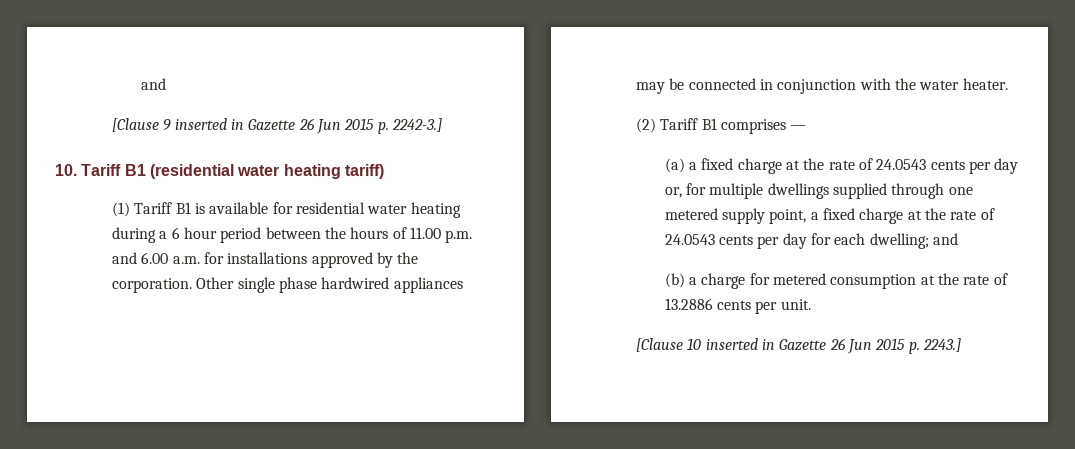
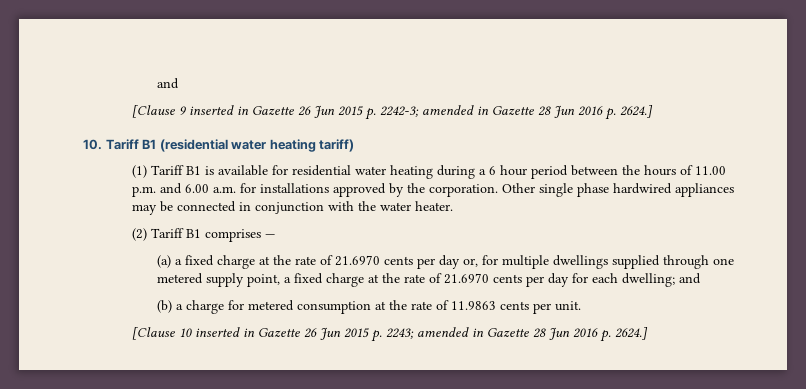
[392,118,443,132] 2242-3.] -> [380,105,654,120] 2242-3; amended in Gazette 28 Jun 2016 p. 2624.]
[876,159,927,170] 24.0543 -> [334,255,380,266] 21.6970
[664,234,715,245] 24.0543 -> [443,273,489,284] 21.6970
[664,298,713,310] 13.2886 -> [450,301,496,310] 11.9863
[923,338,962,352] 2243.] -> [386,327,649,342] 2243; amended in Gazette 28 Jun 2016 p. 2624.]

